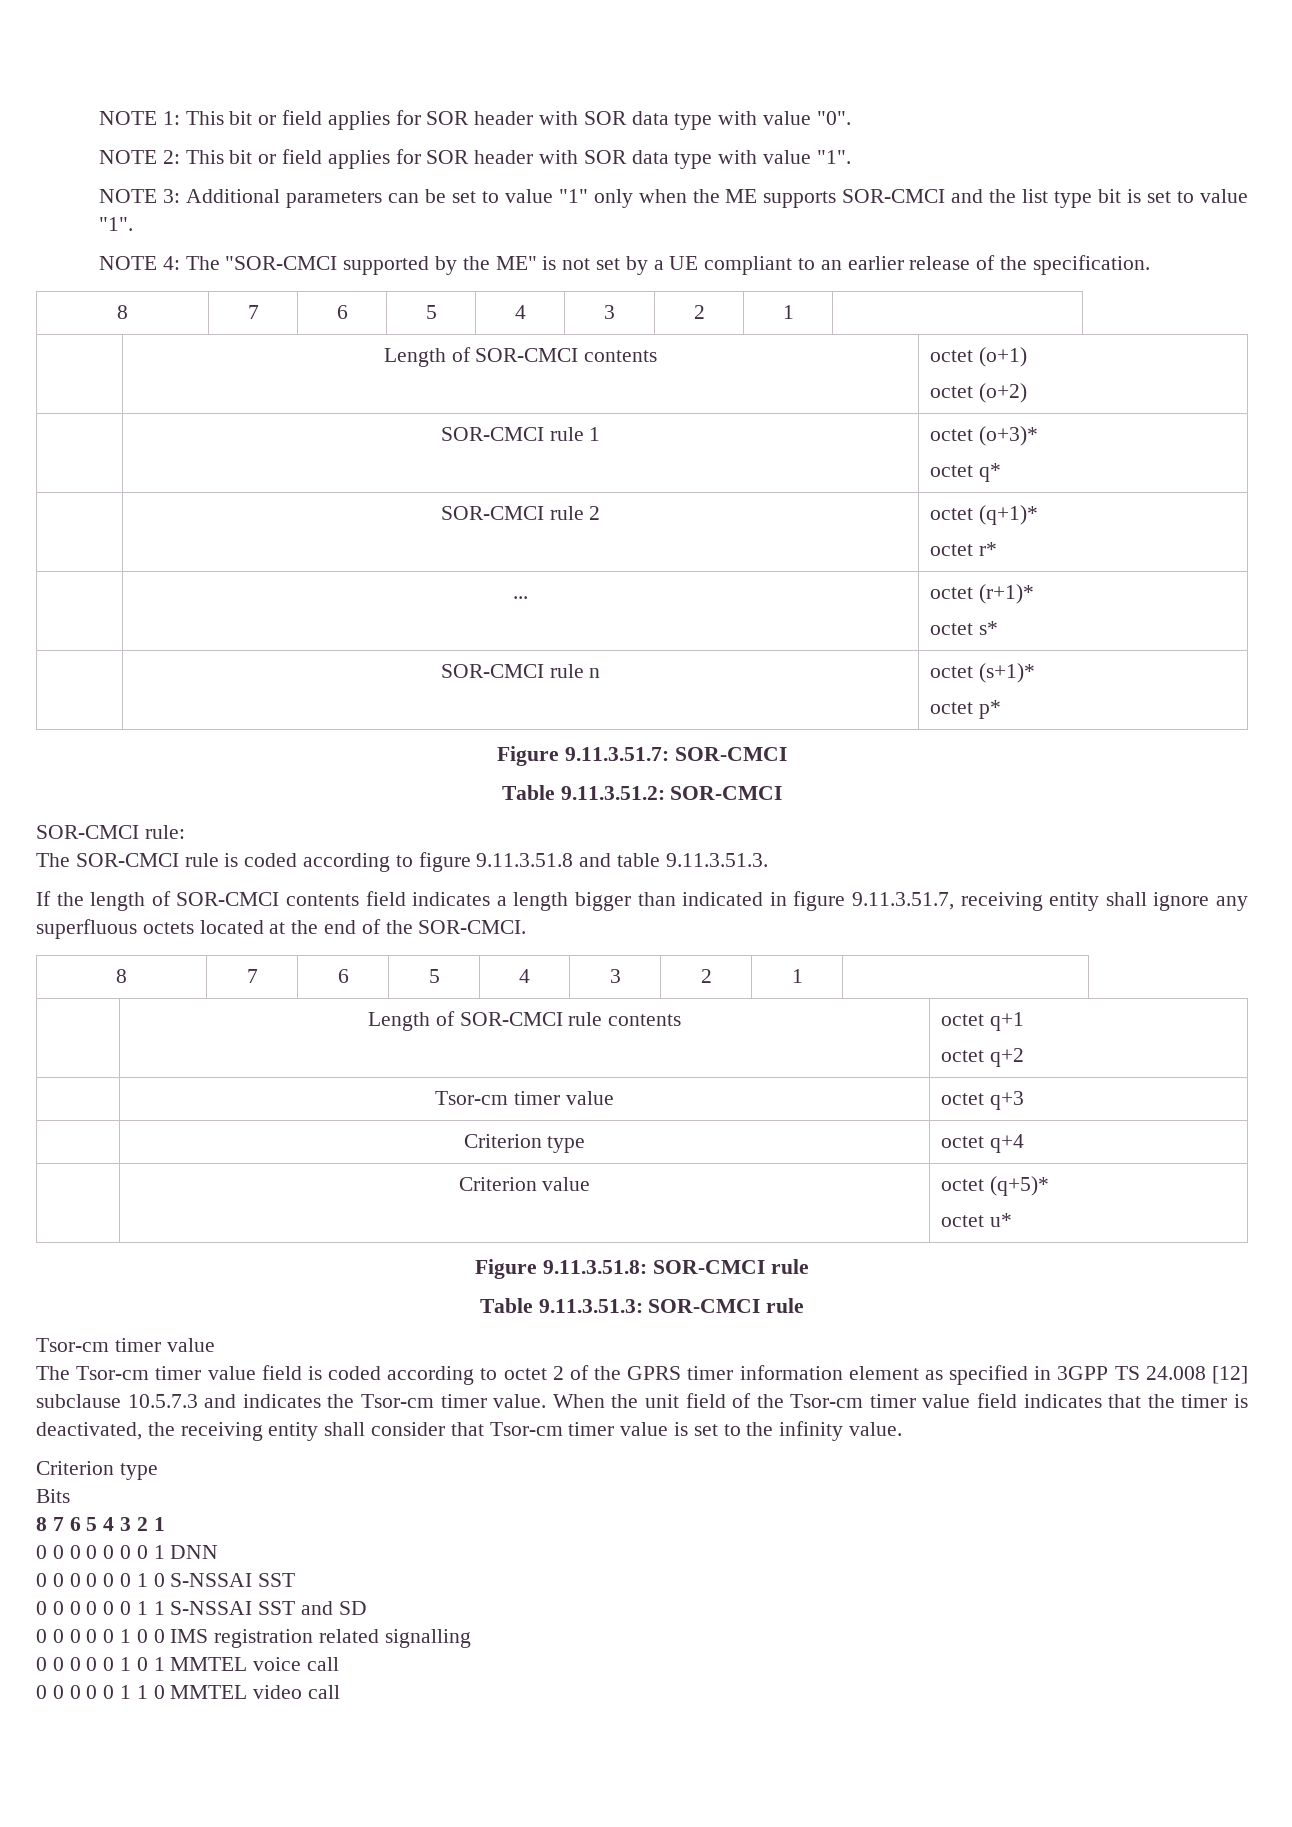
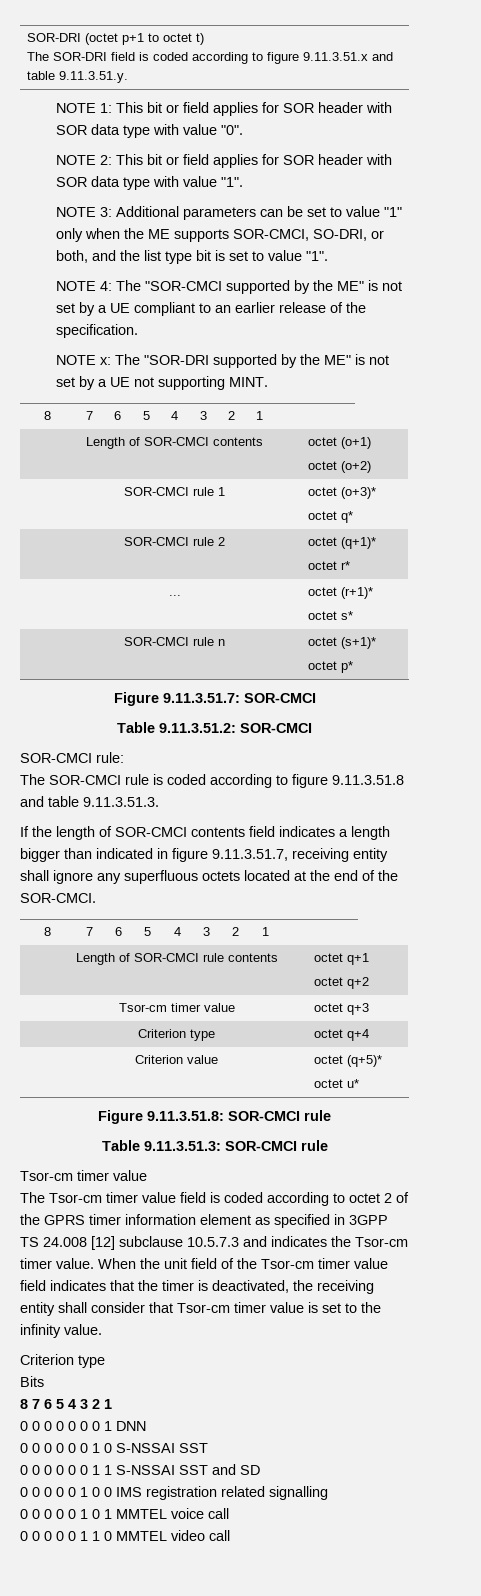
(98, 118) none -> [27,33,205,45] [27,52,394,64] [27,71,129,83] SOR-DRI (octet p+1 to octet t) // The SOR-DRI field is coded according to figure 9.11.3.51.x and table 9.11.3.51.y. //
[842,189,946,203] SOR-CMCI -> [232,229,384,241] [55,250,88,263] SOR-CMCI, SO-DRI, or both,
(1150, 265) none -> [55,354,389,368] [55,376,268,390] // NOTE x: The "SOR-DRI supported by the ME" is not set by a UE not supporting MINT.

